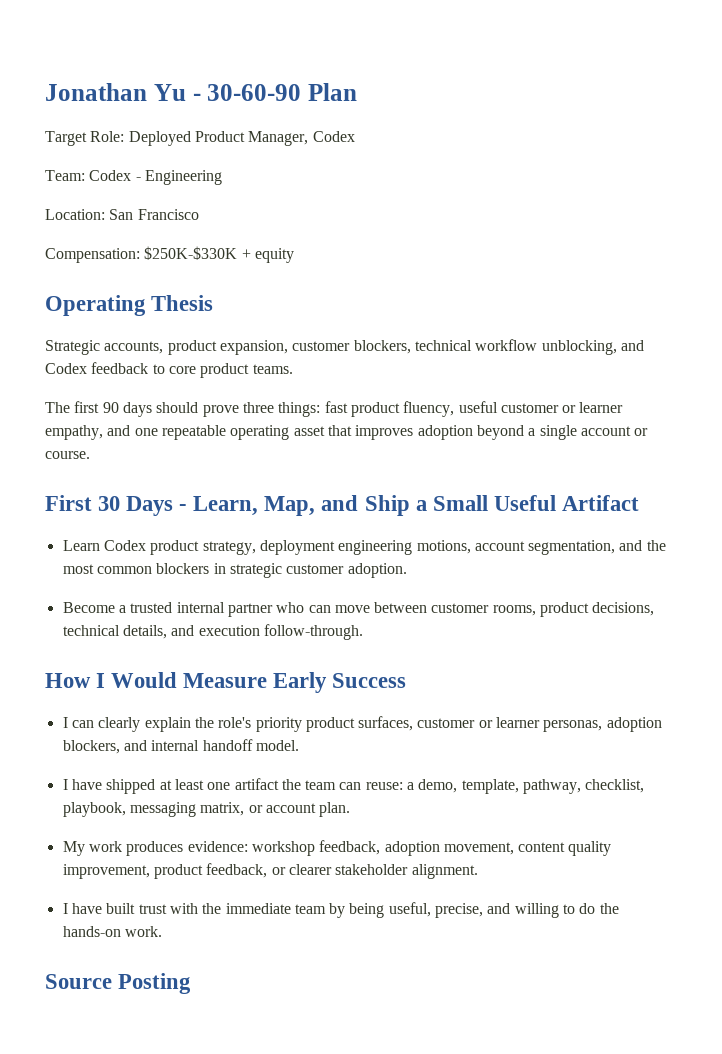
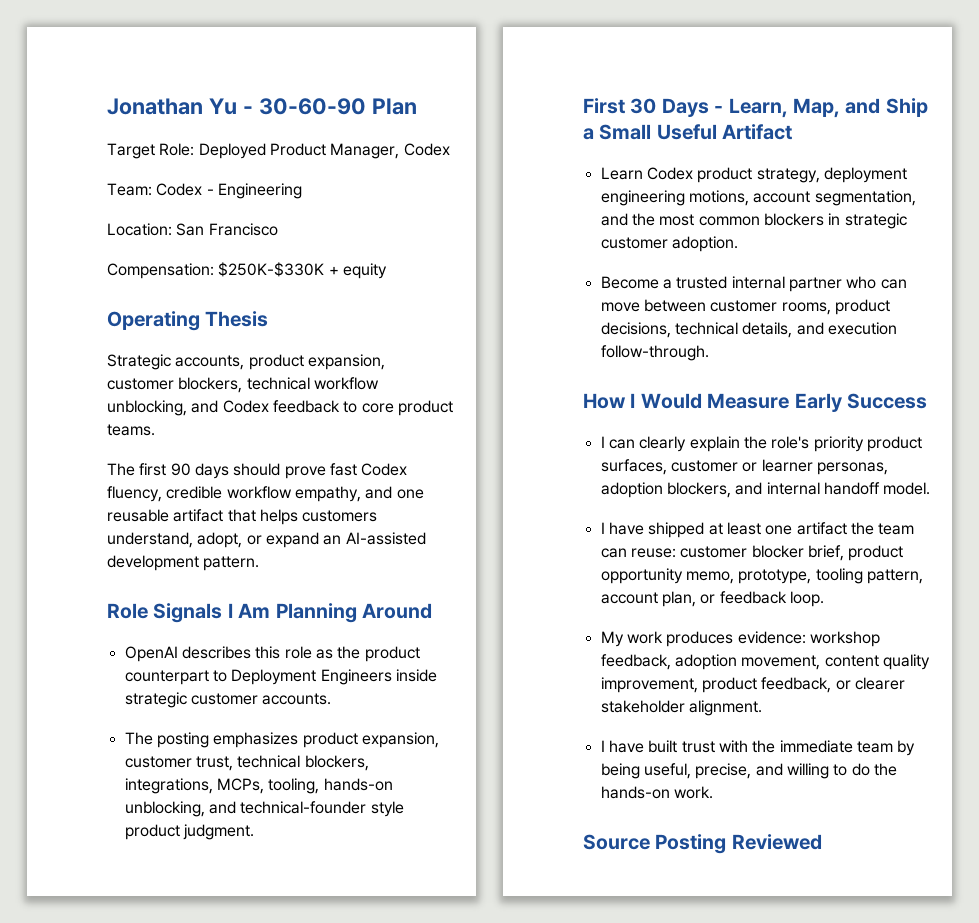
[242,401,624,417] [45,425,649,440] [45,451,90,459] three things: fast product fluency, useful customer or learner empathy, and one repeatable operating asset that improves adoption beyond a single account or course. -> [329,463,408,476] [107,486,424,502] [107,509,378,525] [107,532,426,548] [107,555,260,571] [107,603,432,623] [124,646,420,662] [124,669,437,685] [124,692,332,708] [124,732,439,748] [124,755,369,771] [124,778,393,794] [124,801,404,817] [124,824,254,840] fast Codex fluency, credible workflow empathy, and one reusable artifact that helps customers understand, adopt, or expand an AI-assisted development pattern. // Role Signals I Am Planning Around // OpenAI describes this role as the product counterpart to Deployment Engineers inside strategic customer accounts. // The posting emphasizes product expansion, customer trust, technical blockers, integrations, MCPs, tooling, hands-on unblocking, and technical-founder style product judgment.
[407,779,645,794] [62,802,351,817] a demo, template, pathway, checklist, playbook, messaging matrix, or account plan. -> [680,545,904,561] [600,568,923,584] [600,591,824,607] customer blocker brief, product opportunity memo, prototype, tooling pattern, account plan, or feedback loop.
(192, 983) none -> [731,834,822,850] Reviewed

